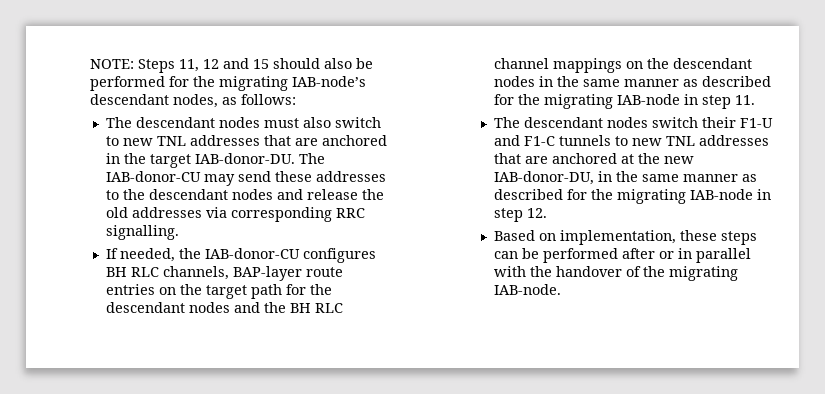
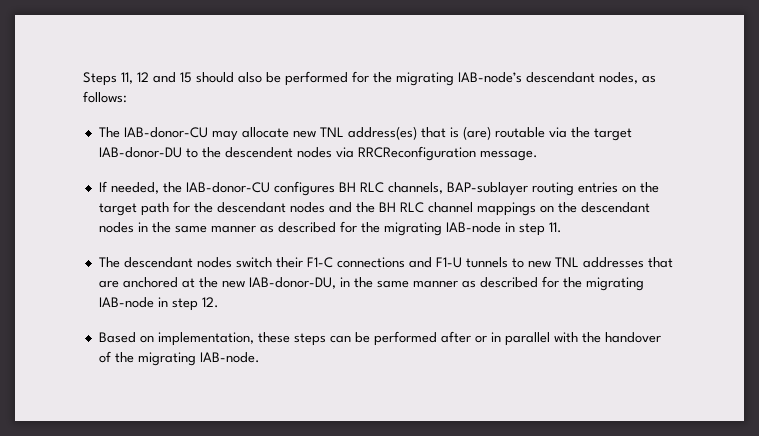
[89,59,134,69] NOTE: -> (83, 79) none
[135,117,381,128] [105,135,387,146] [105,153,325,168] [105,171,386,186] [105,189,384,200] [105,207,365,222] [105,225,179,240] descendant nodes must also switch to new TNL addresses that are anchored in the target IAB-donor-DU. The IAB-donor-CU may send these addresses to the descendant nodes and release the old addresses via corresponding RRC signalling. -> [124,126,633,141] [99,146,539,161] IAB-donor-CU may allocate new TNL address(es) that is (are) routable via the target IAB-donor-DU to the descendent nodes via RRCReconfiguration message.
[232,266,343,281] BAP-layer route -> [447,182,575,196] BAP-sublayer routing
[739,118,773,128] [493,135,555,146] F1-U and F1-C -> [307,257,463,268] F1-C connections and F1-U

